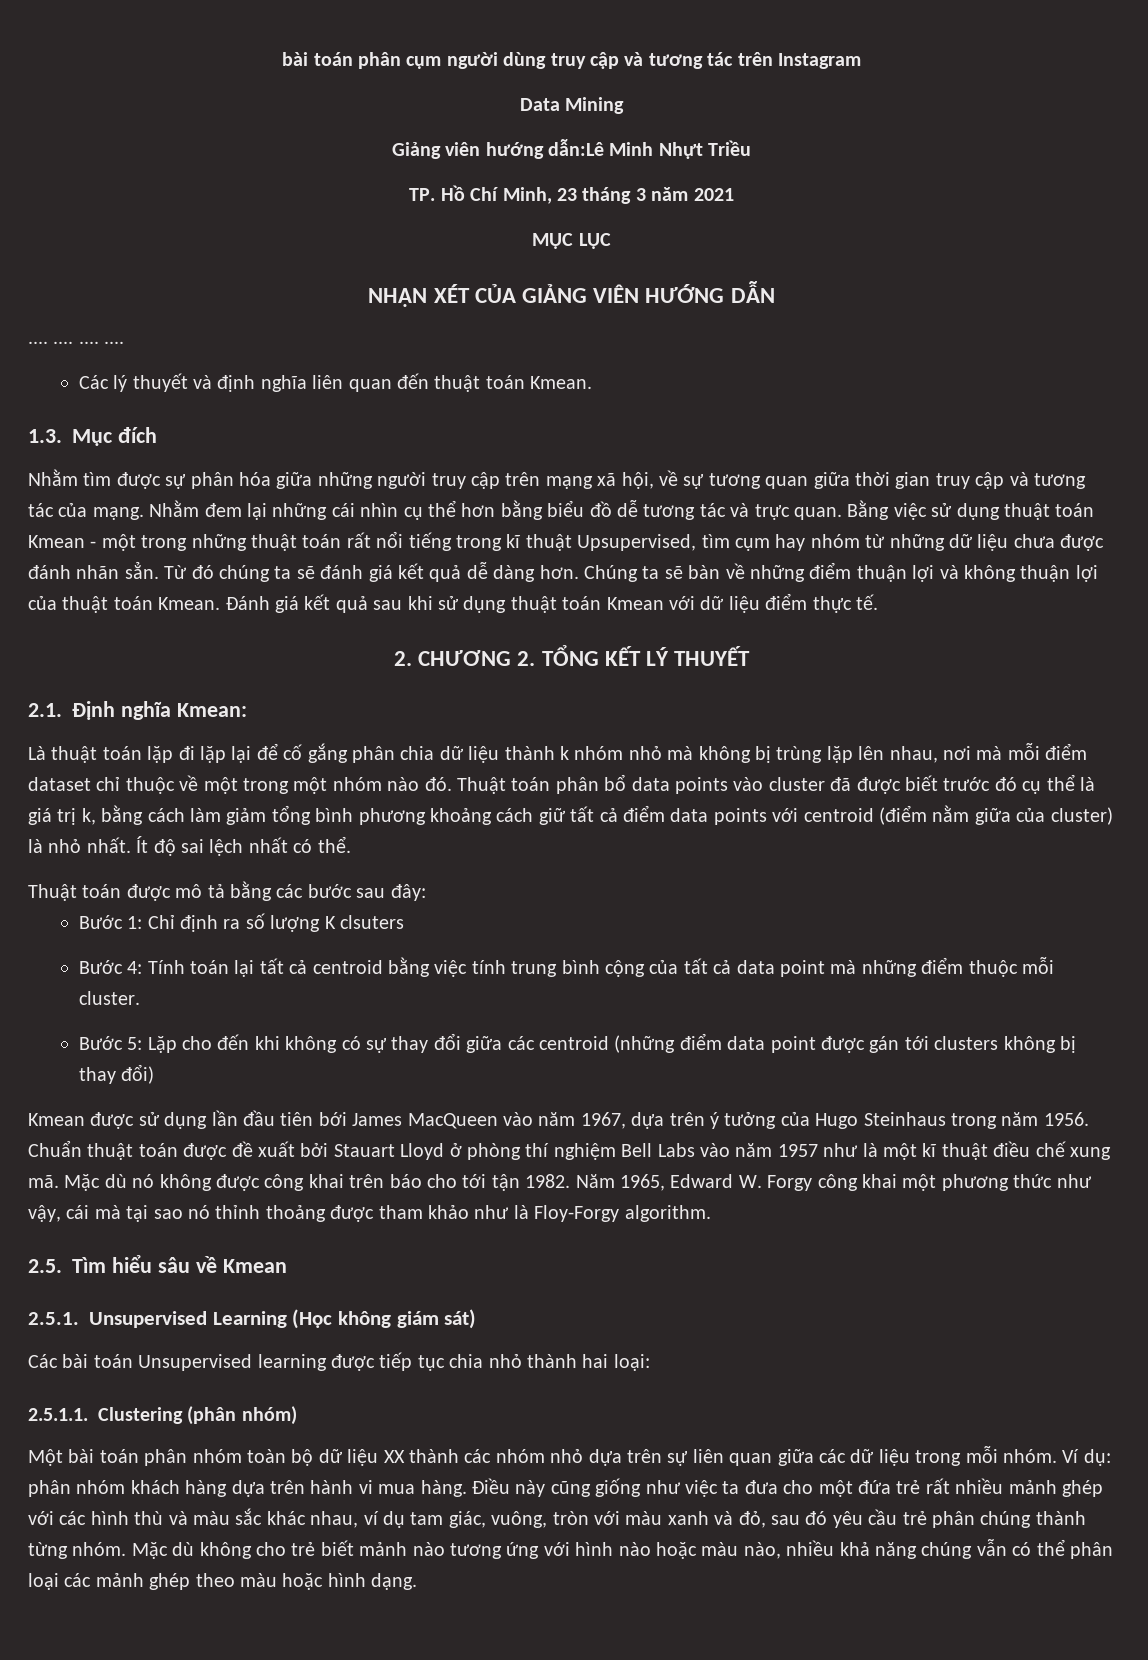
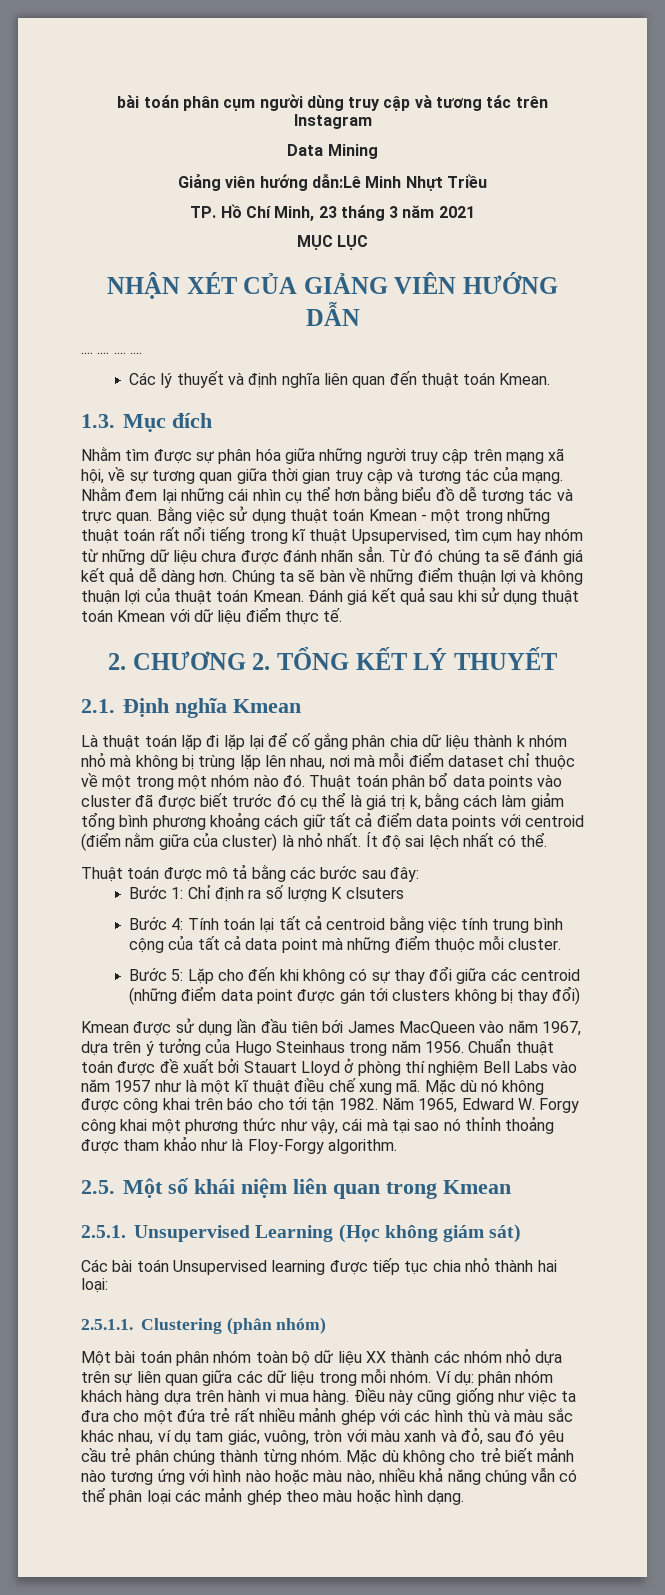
[176,703,247,717] Kmean: -> [233,699,301,713] Kmean
[72,1255,217,1273] Tìm hiểu sâu về -> [123,1178,437,1199] Một số khái niệm liên quan trong

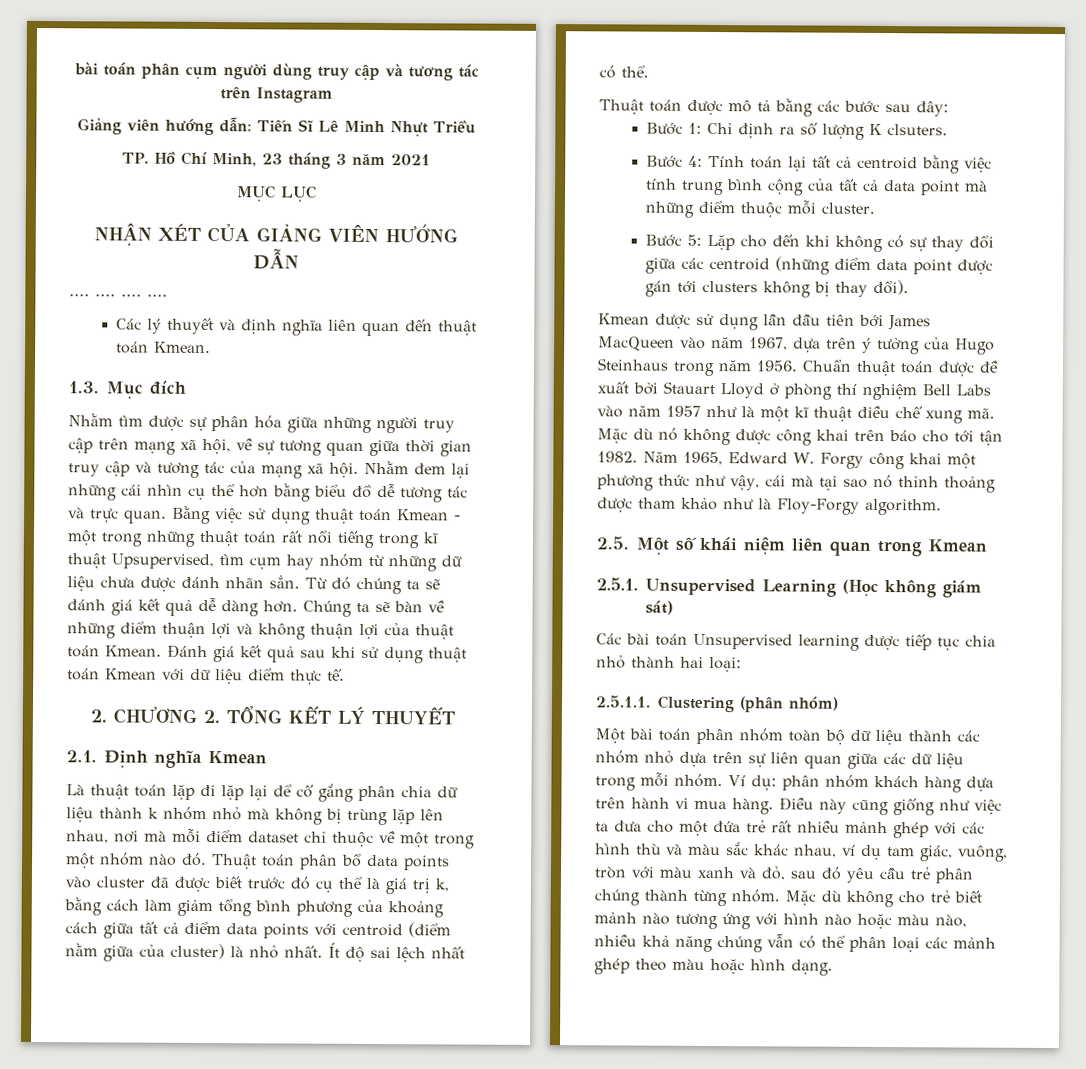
[287,144,378,159] // Data Mining -> (333, 95) none
[312,173,361,188] dẫn:Lê -> [219,117,340,133] dẫn: Tiến Sĩ Lê
[522,472,564,484] mạng. -> [261,462,359,479] mạng xã hội.
(206, 822) none -> [357,899,383,913] của
[302,814,326,830] giữ -> [103,922,134,939] giữa
[345,887,404,899] clsuters -> [887,124,949,136] clsuters.
[552,986,581,1005] đổi) -> [873,279,910,296] đổi).
[365,1351,386,1363] XX -> (903, 737) none

